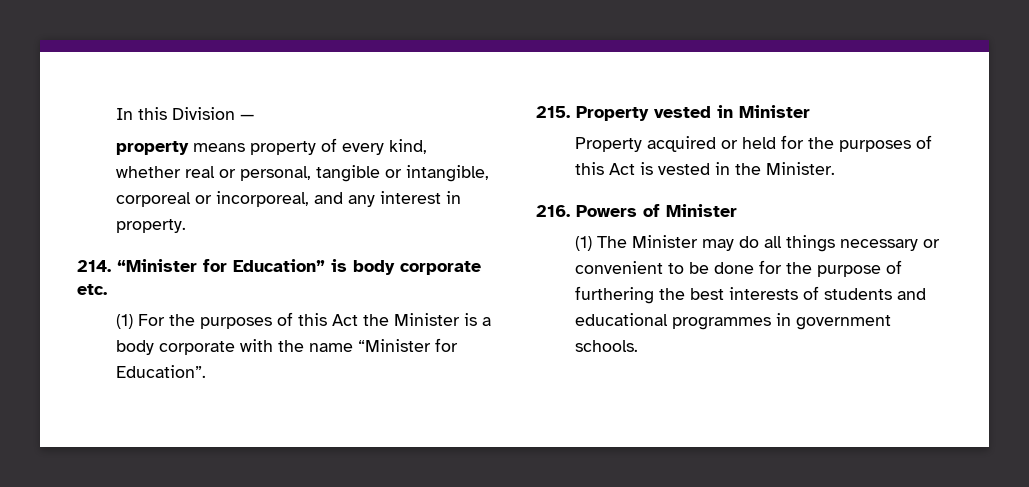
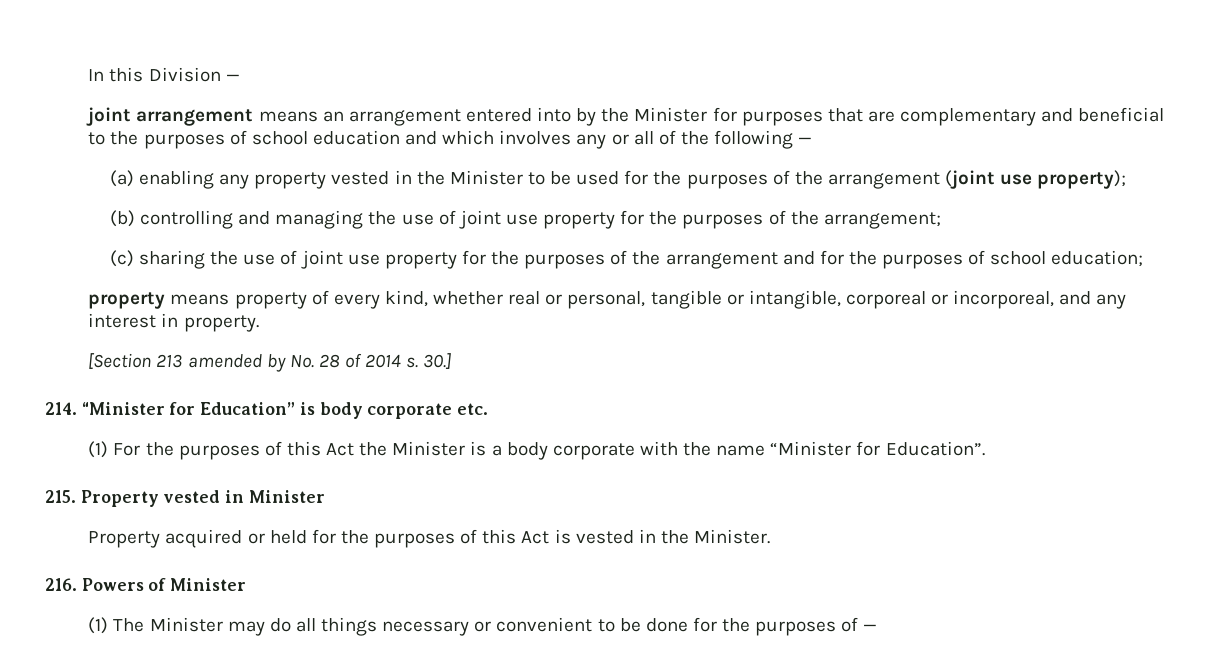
(255, 117) none -> [86,107,1165,126] [88,130,813,149] [109,170,1127,189] [109,210,941,229] [109,250,1144,269] // joint arrangement means an arrangement entered into by the Minister for purposes that are complementary and beneficial to the purposes of school education and which involves any or all of the following — // (a) enabling any property vested in the Minister to be used for the purposes of the arrangement (joint use property); // (b) controlling and managing the use of joint use property for the purposes of the arrangement; // (c) sharing the use of joint use property for the purposes of the arrangement and for the purposes of school education;
(187, 226) none -> [88,353,452,372] // [Section 213 amended by No. 28 of 2014 s. 30.]
[817,260,903,277] [575,286,927,304] [575,313,892,330] [575,340,639,352] purpose of furthering the best interests of students and educational programmes in government schools. -> [755,617,878,636] purposes of —

